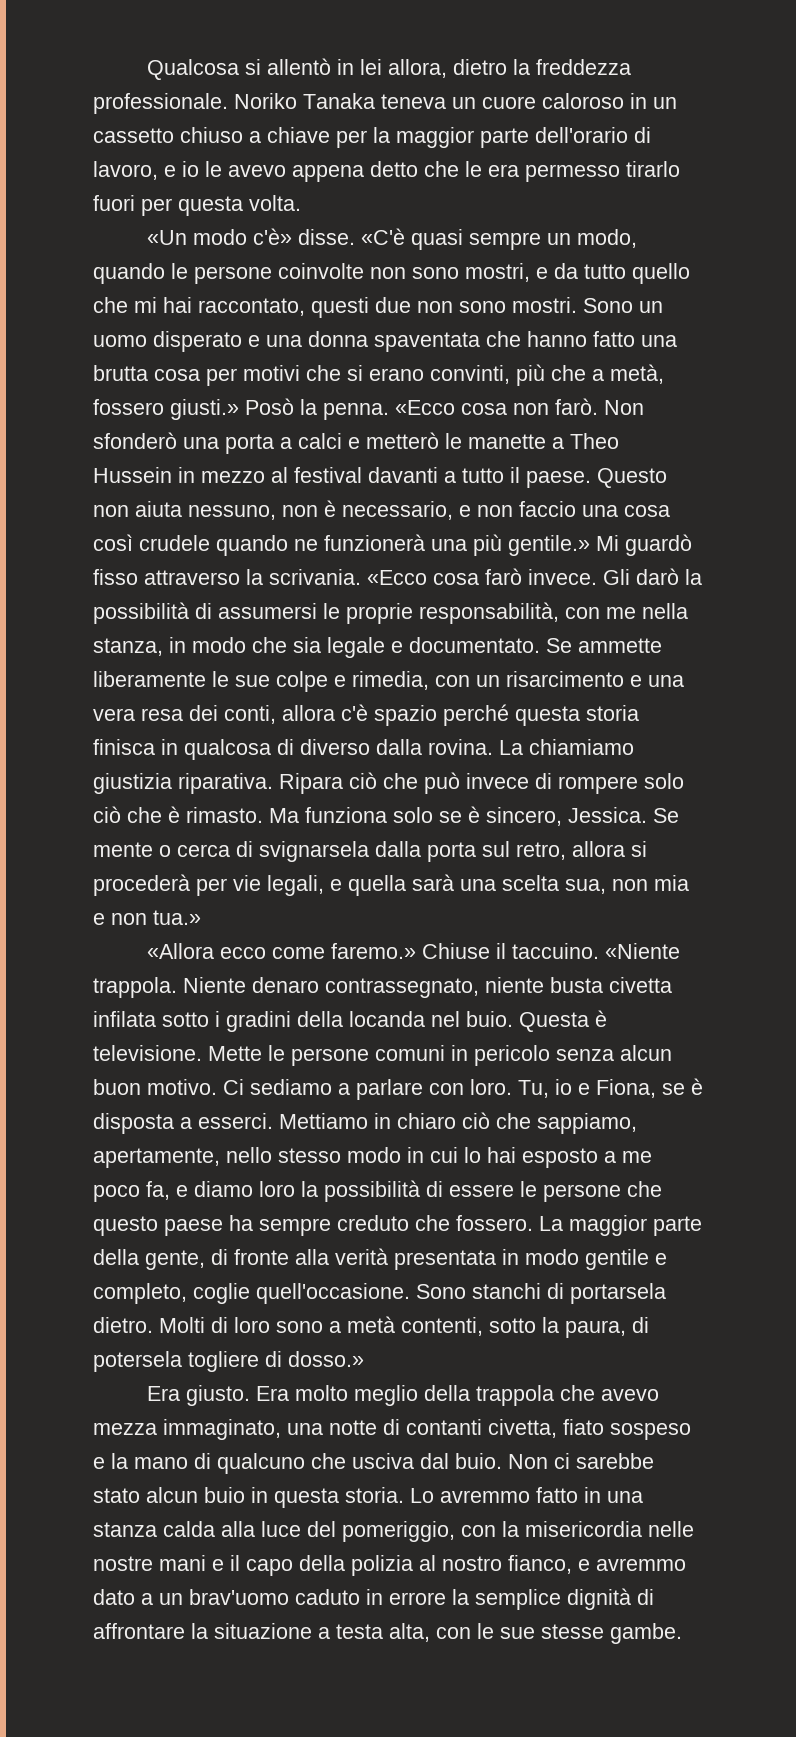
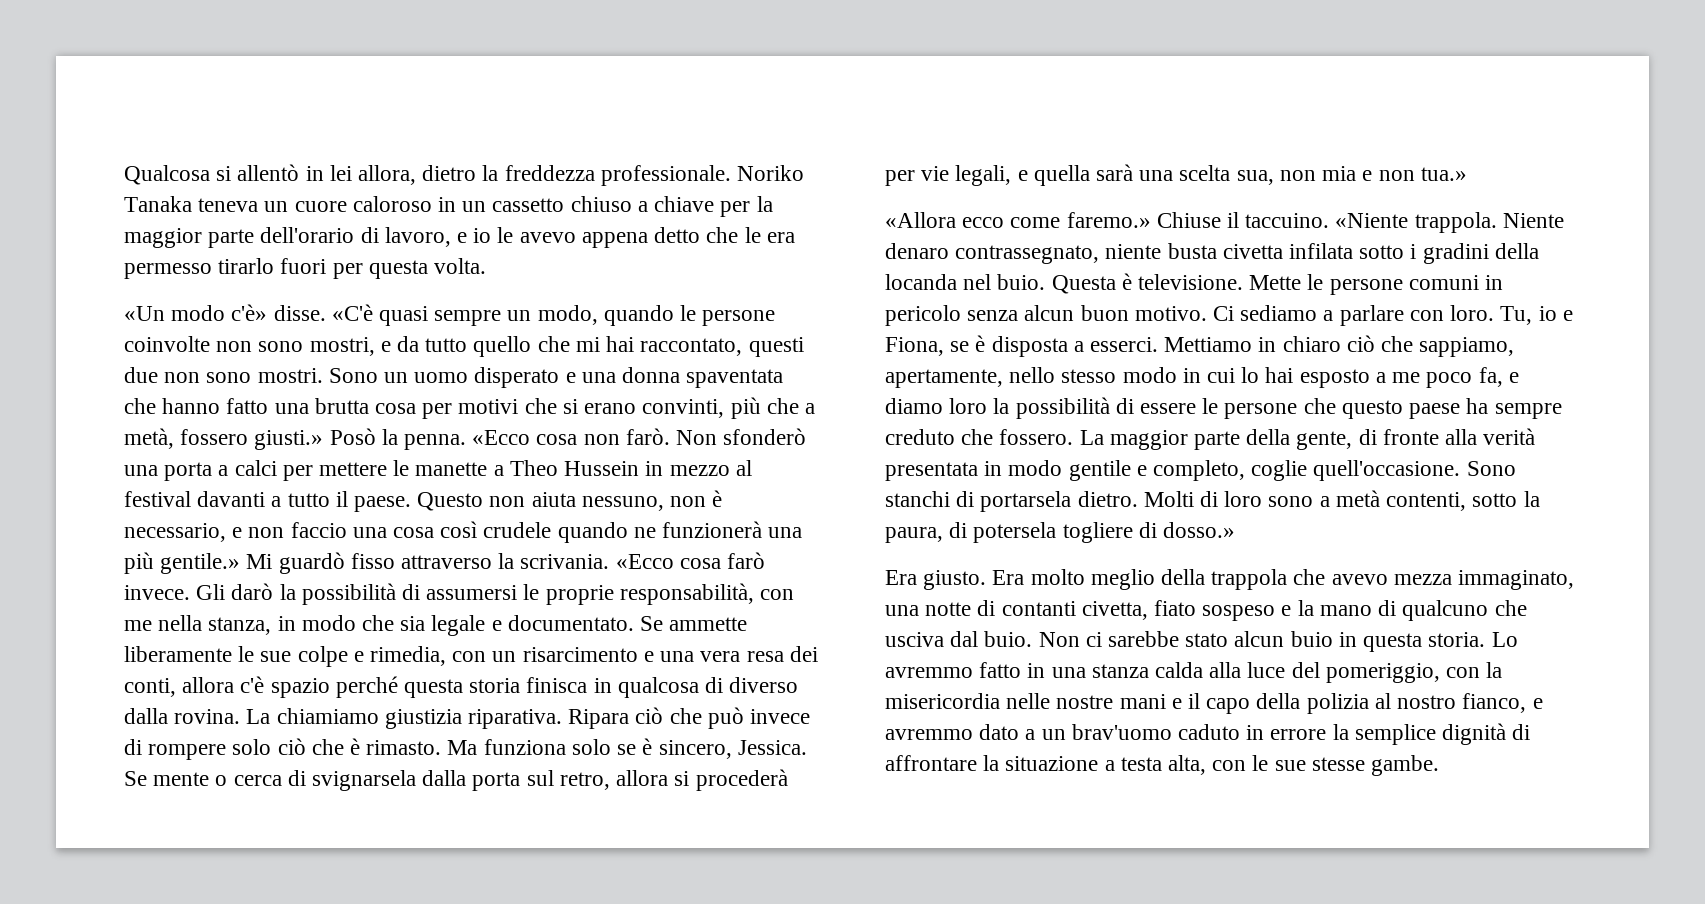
[348,432,439,449] e metterò -> [282,462,388,481] per mettere

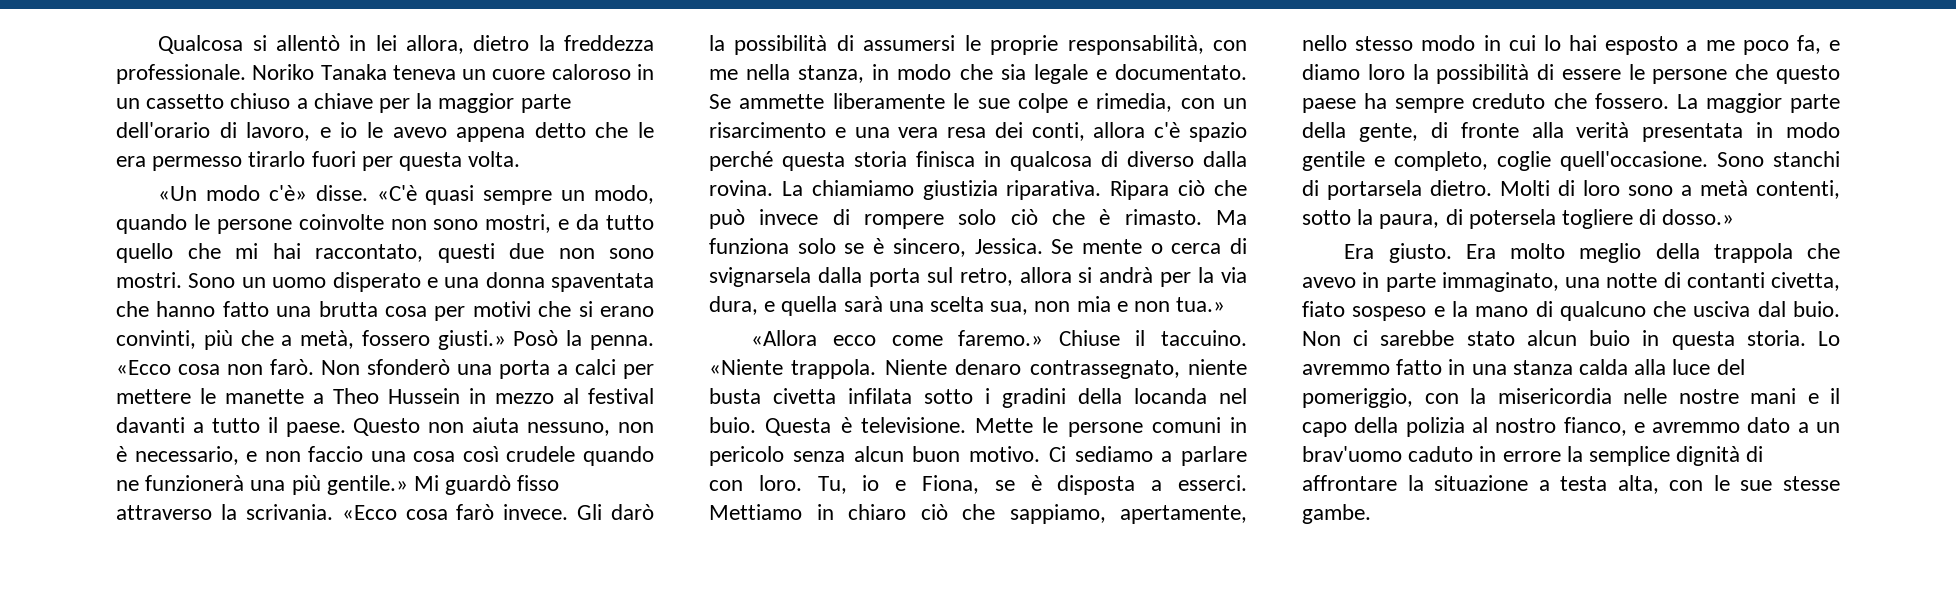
[695,769,788,791] [885,165,1012,186] procederà per vie legali, -> [1099,267,1247,287] [709,296,758,315] andrà per la via dura,
[1393,574,1452,585] mezza -> [1362,272,1436,292] in parte

